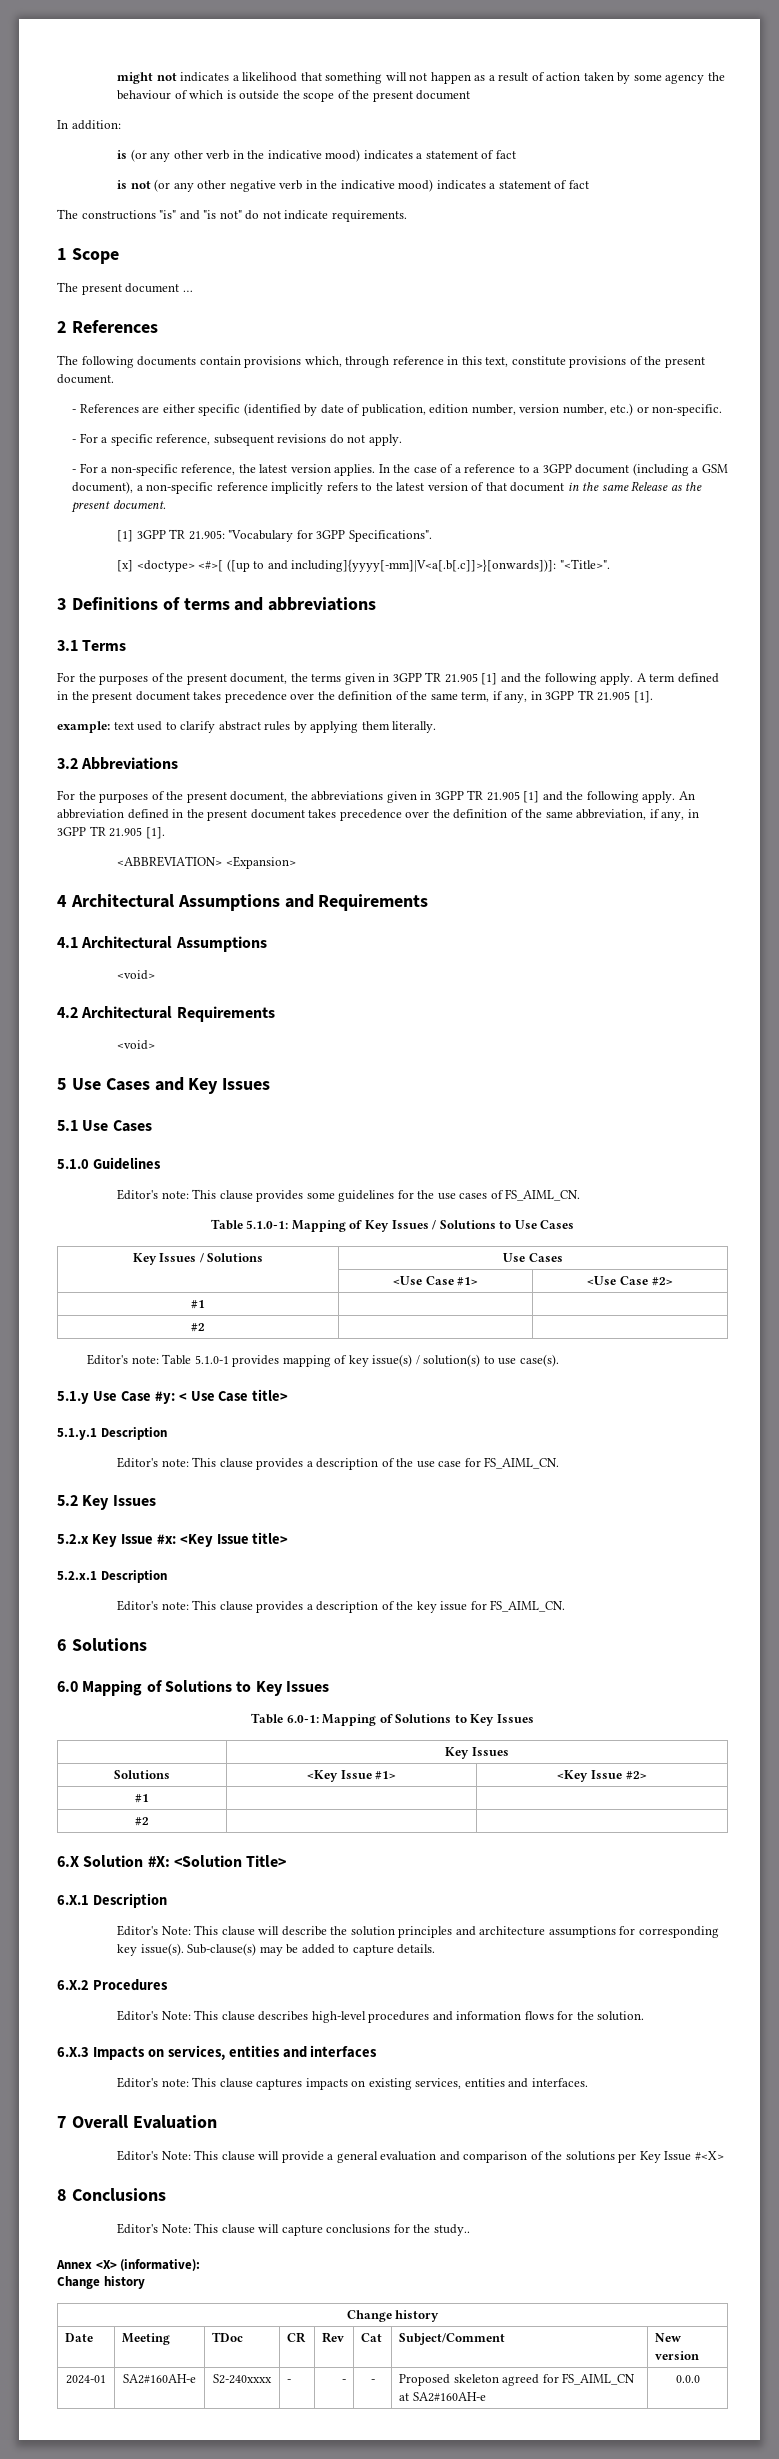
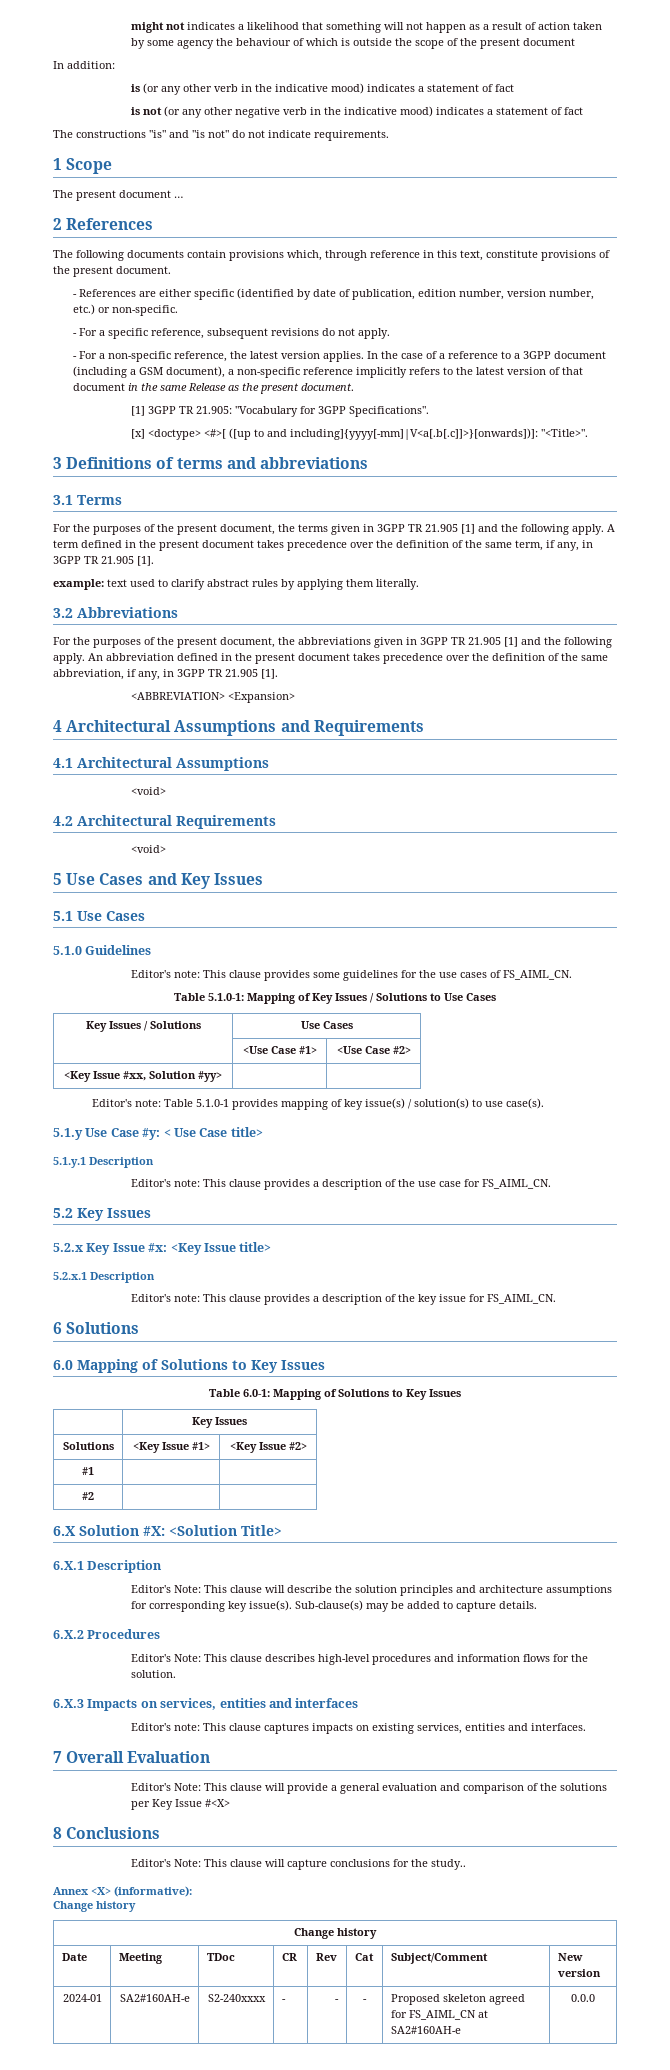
[191,1300,205,1309] [191,1323,205,1332] #1 | | // #2 -> [64,1071,223,1082] <Key Issue #xx, Solution #yy>

